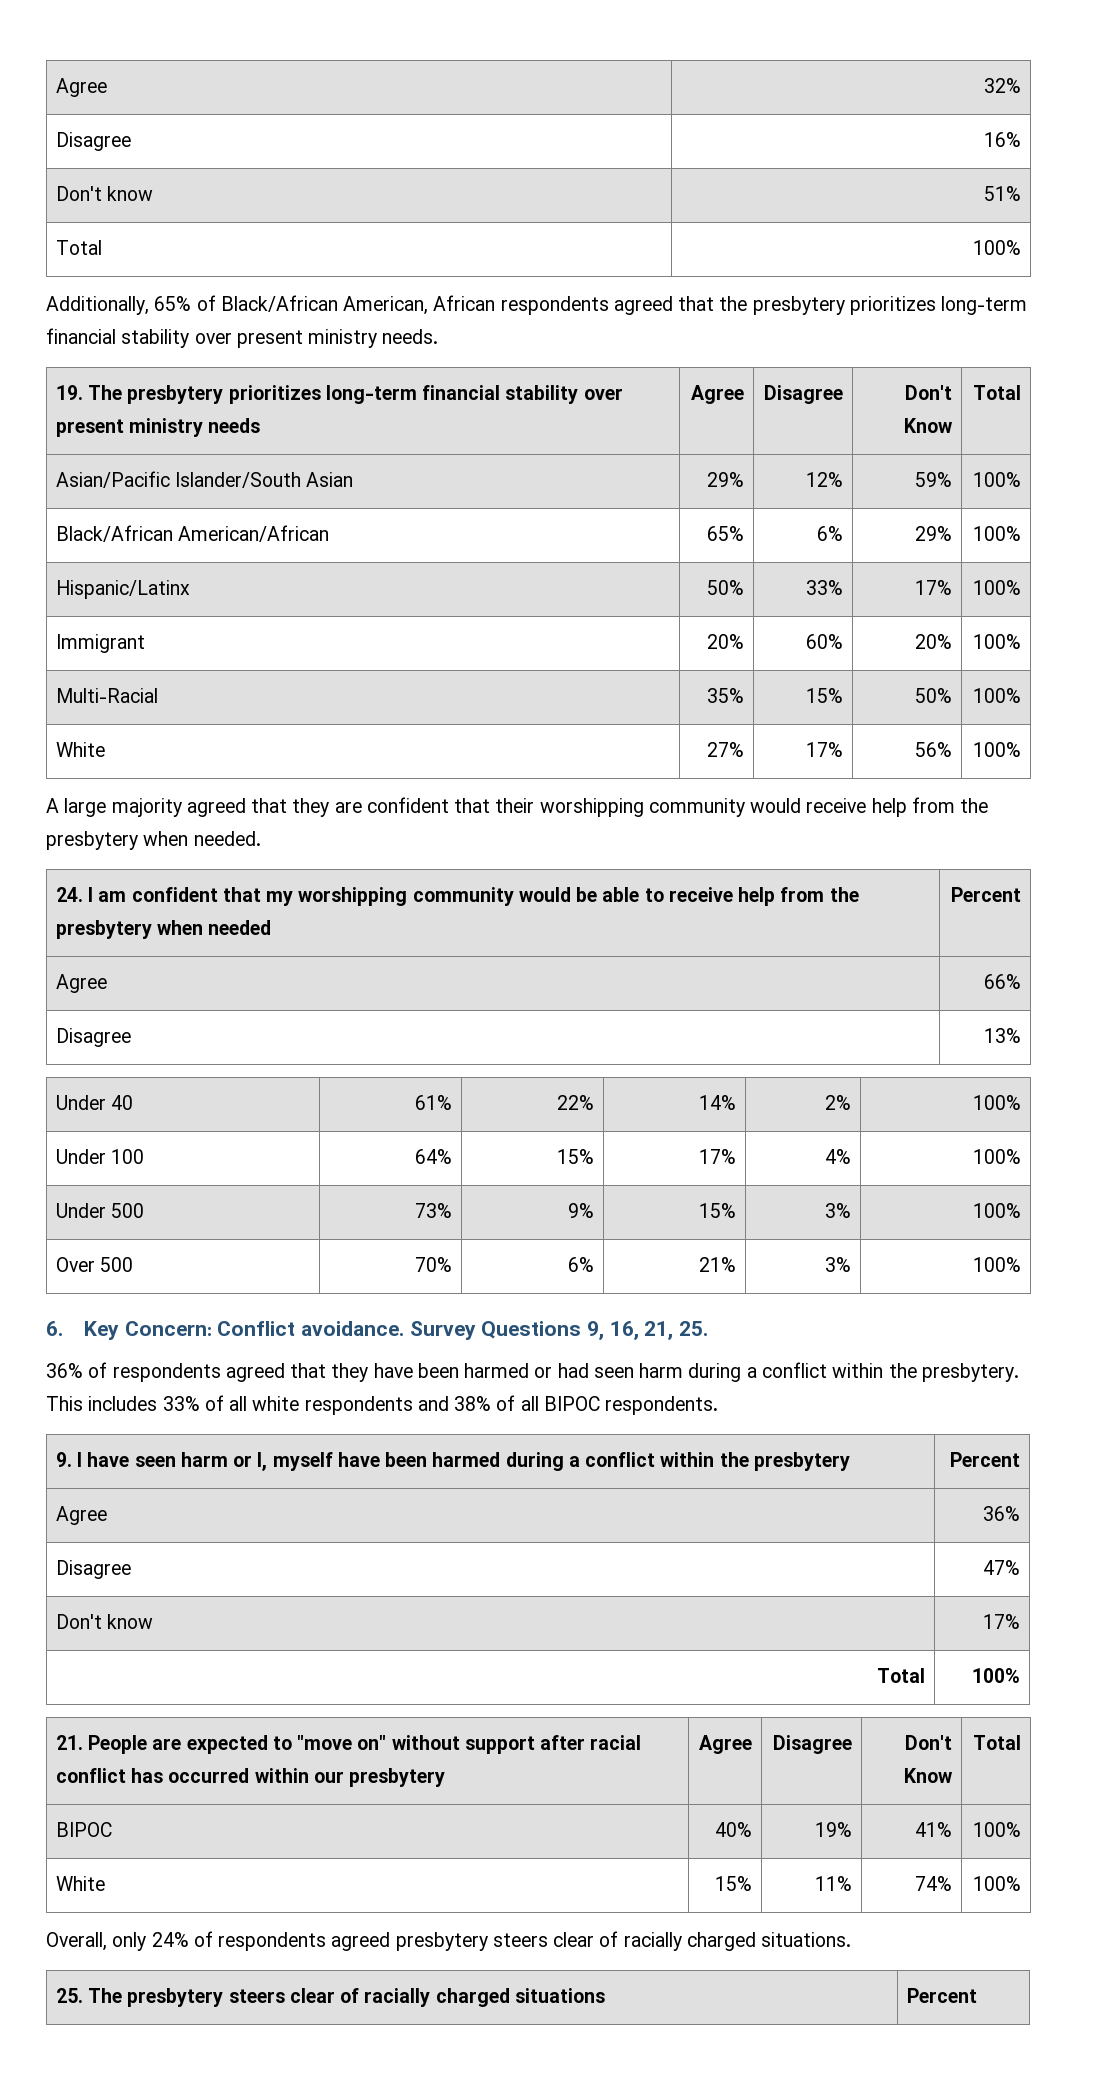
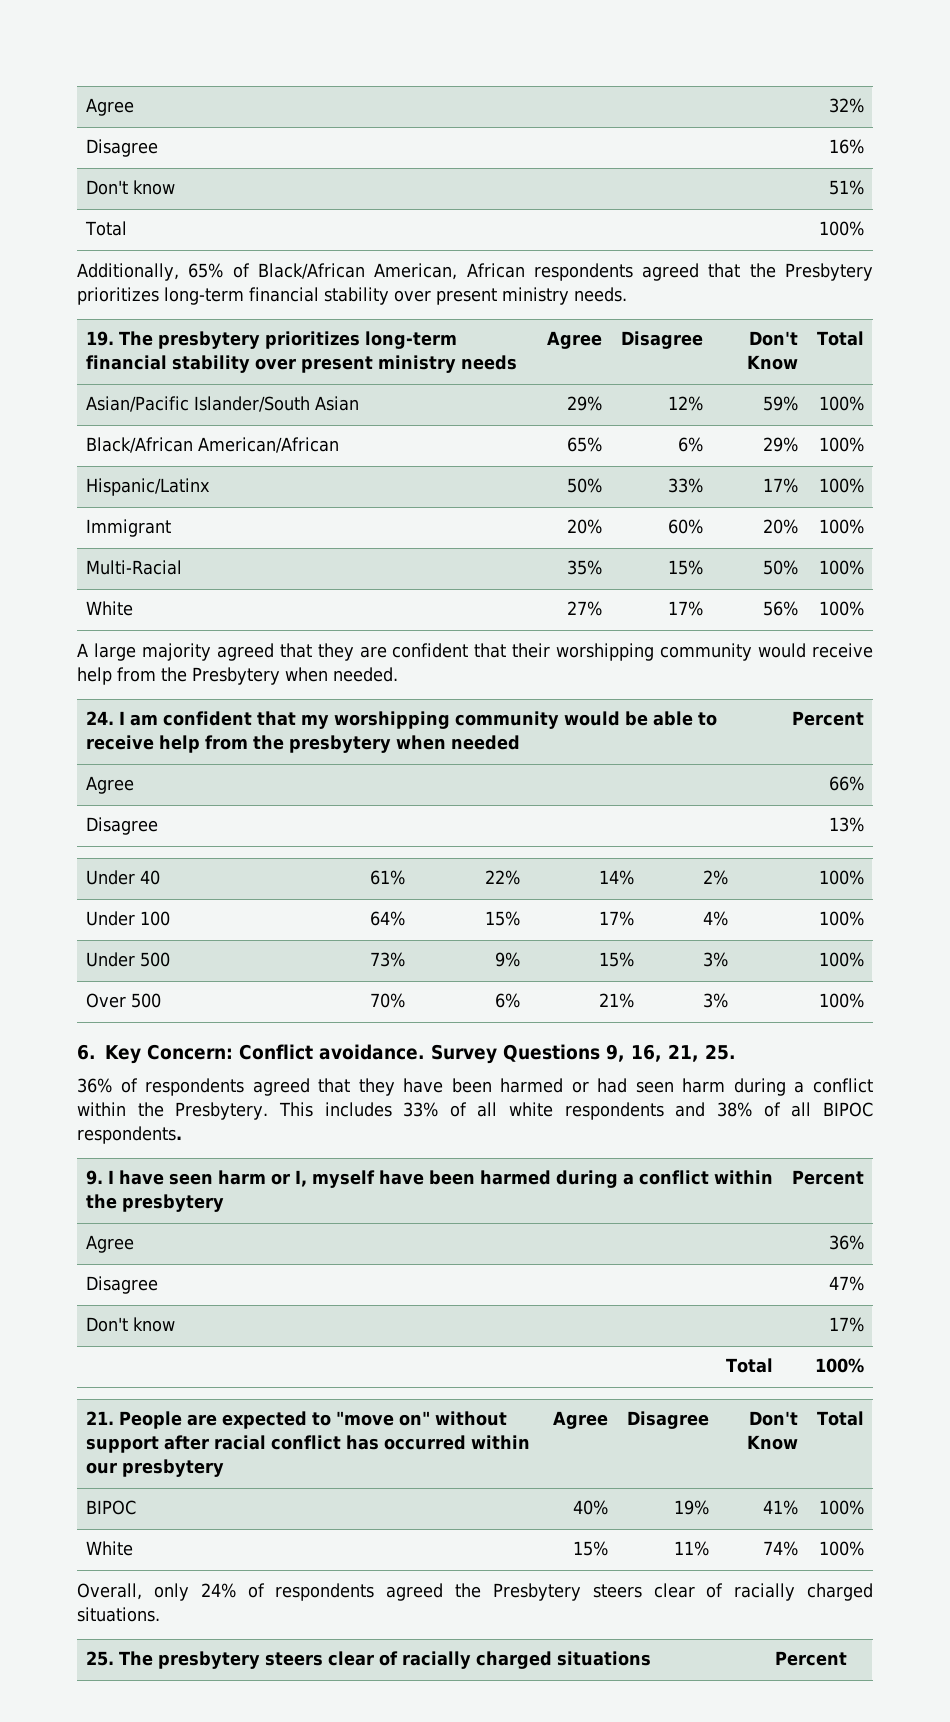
[752,296,845,315] presbytery -> [784,263,873,281] Presbytery
[46,831,138,850] presbytery -> [192,667,280,685] Presbytery
[921,1363,1019,1382] presbytery. -> [175,1102,269,1120] Presbytery.
[395,1932,488,1951] presbytery -> [455,1583,581,1601] the Presbytery

